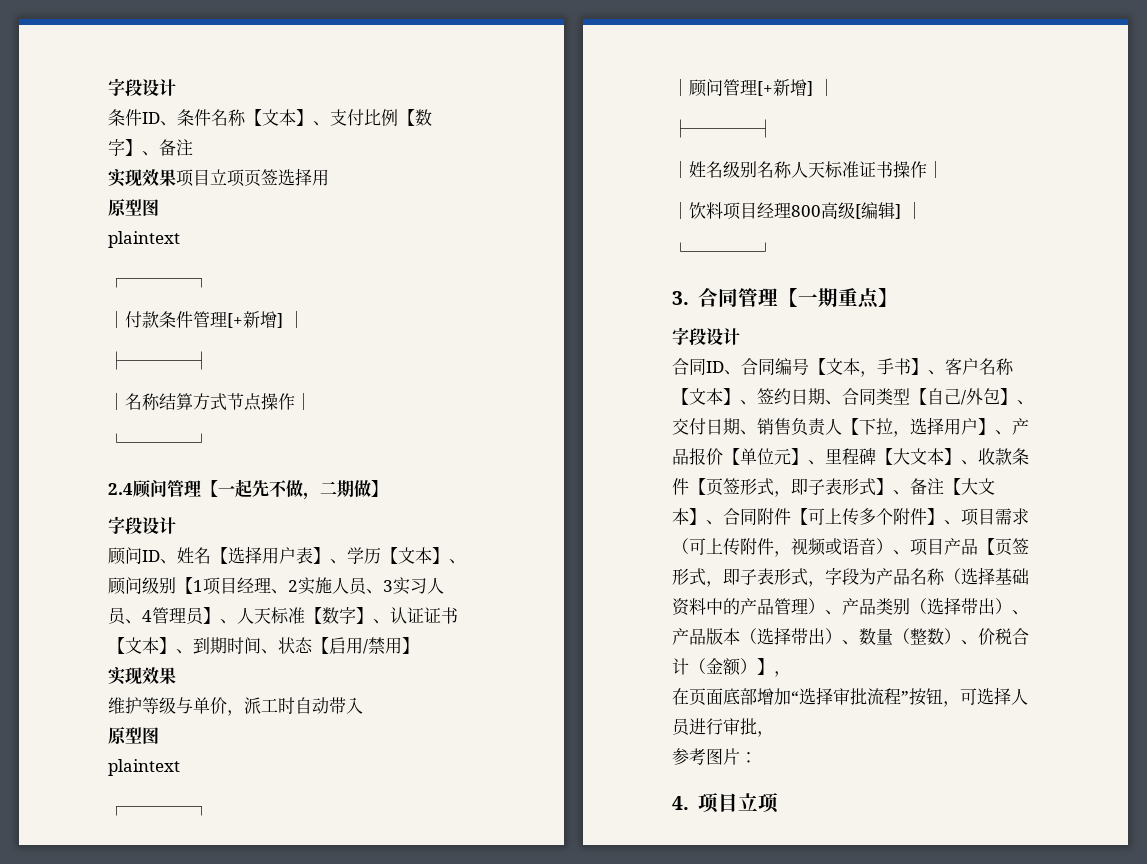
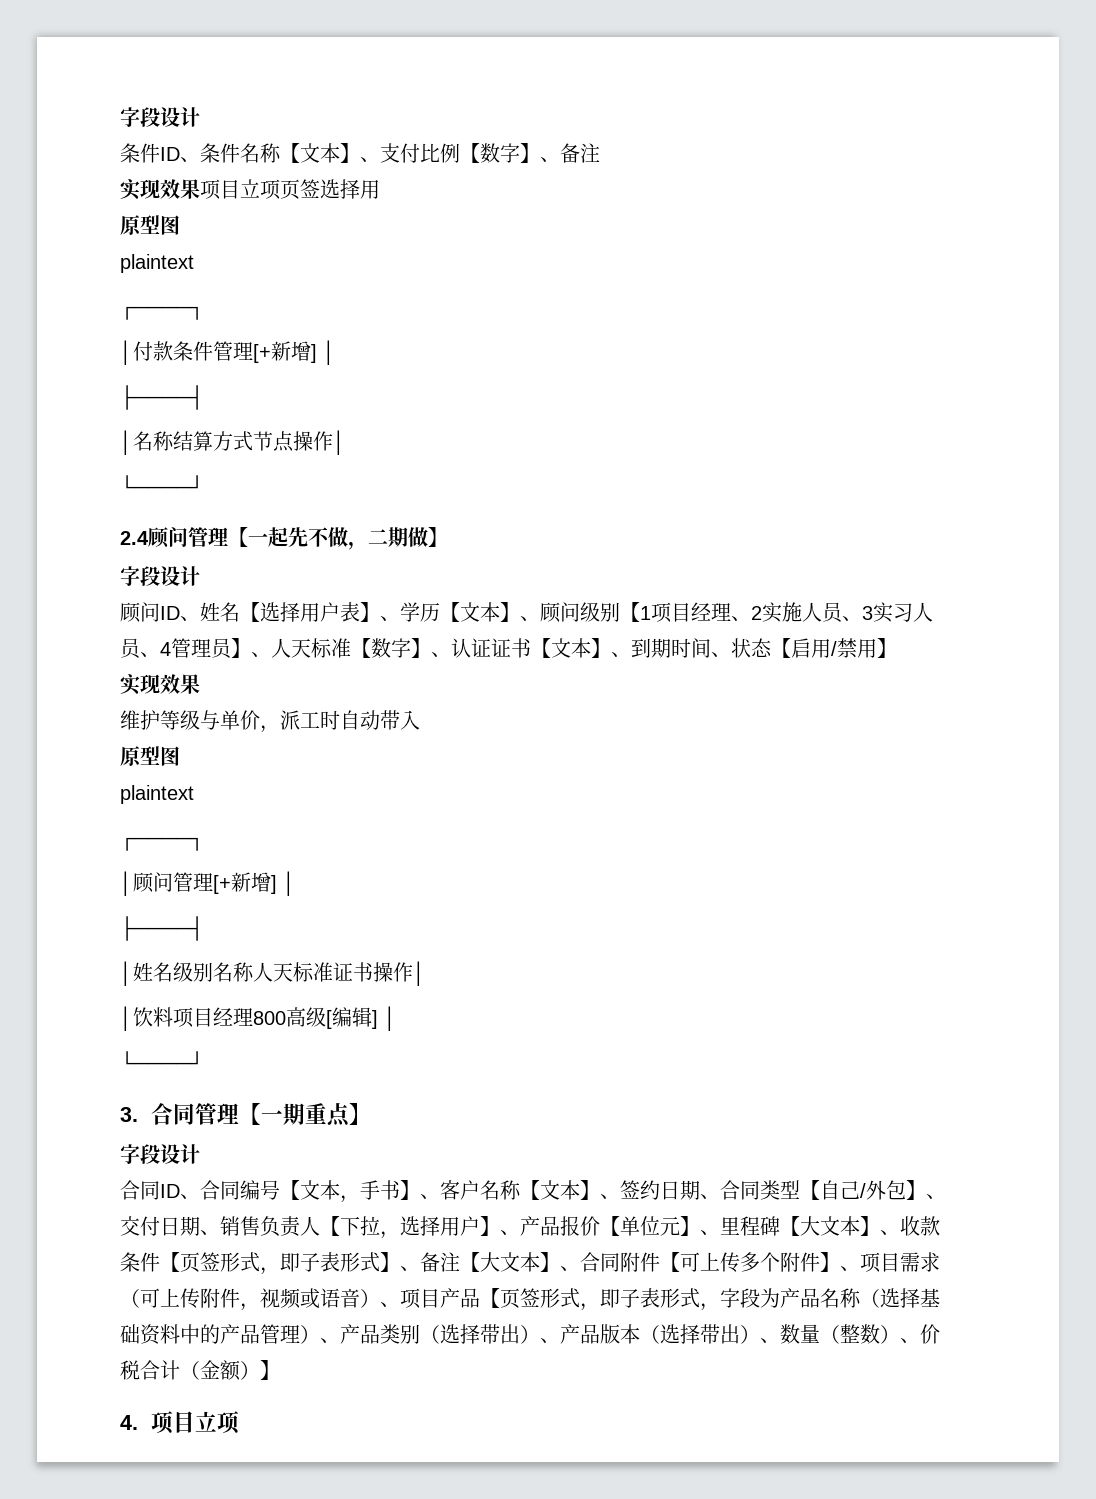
[774,671,791,677] [672,687,1028,707] [672,718,774,737] [672,748,757,765] ， // 在页面底部增加“选择审批流程”按钮，可选择人员进行审批， // 参考图片： -> (280, 1370) none

